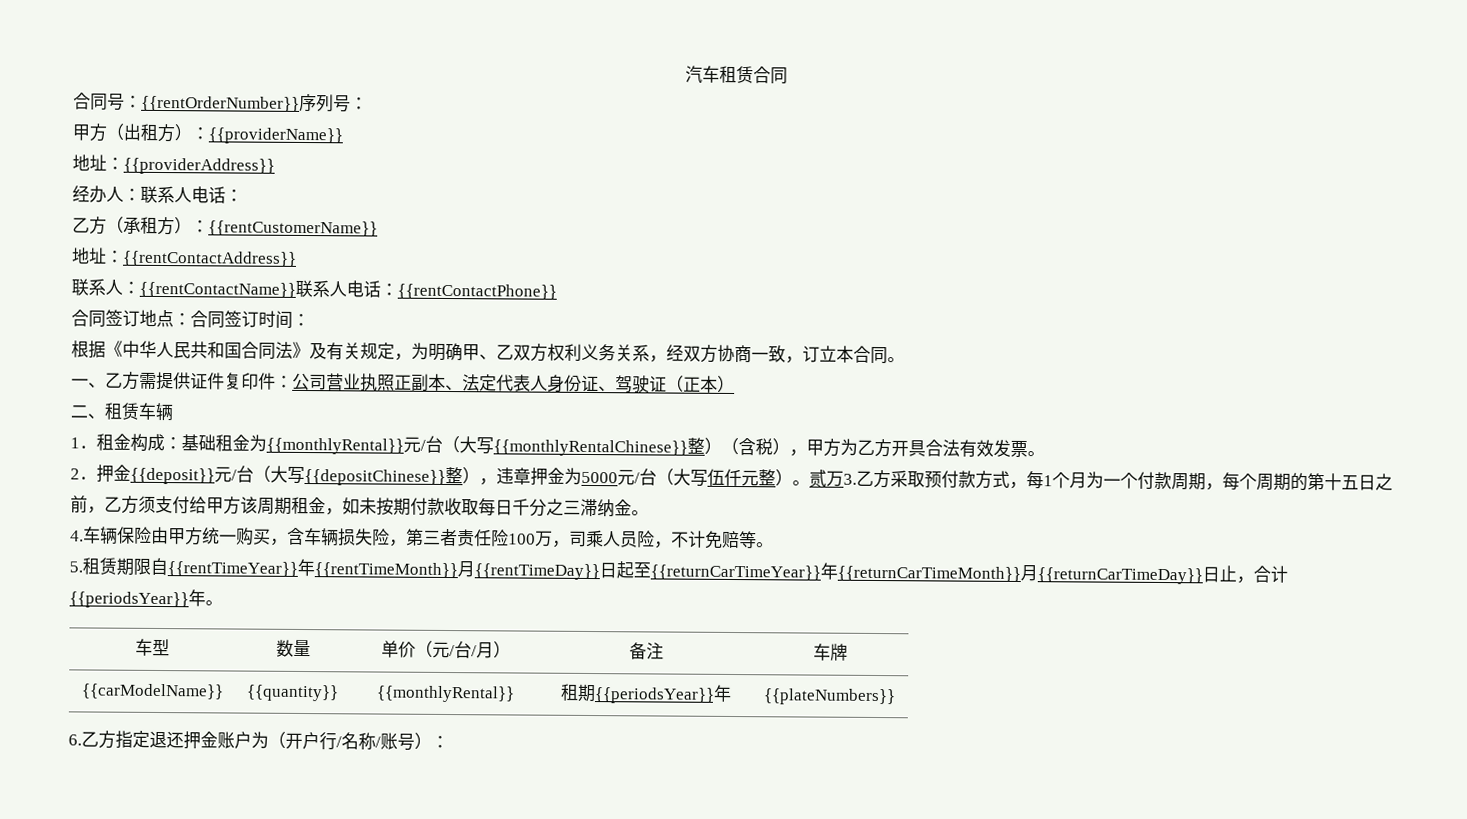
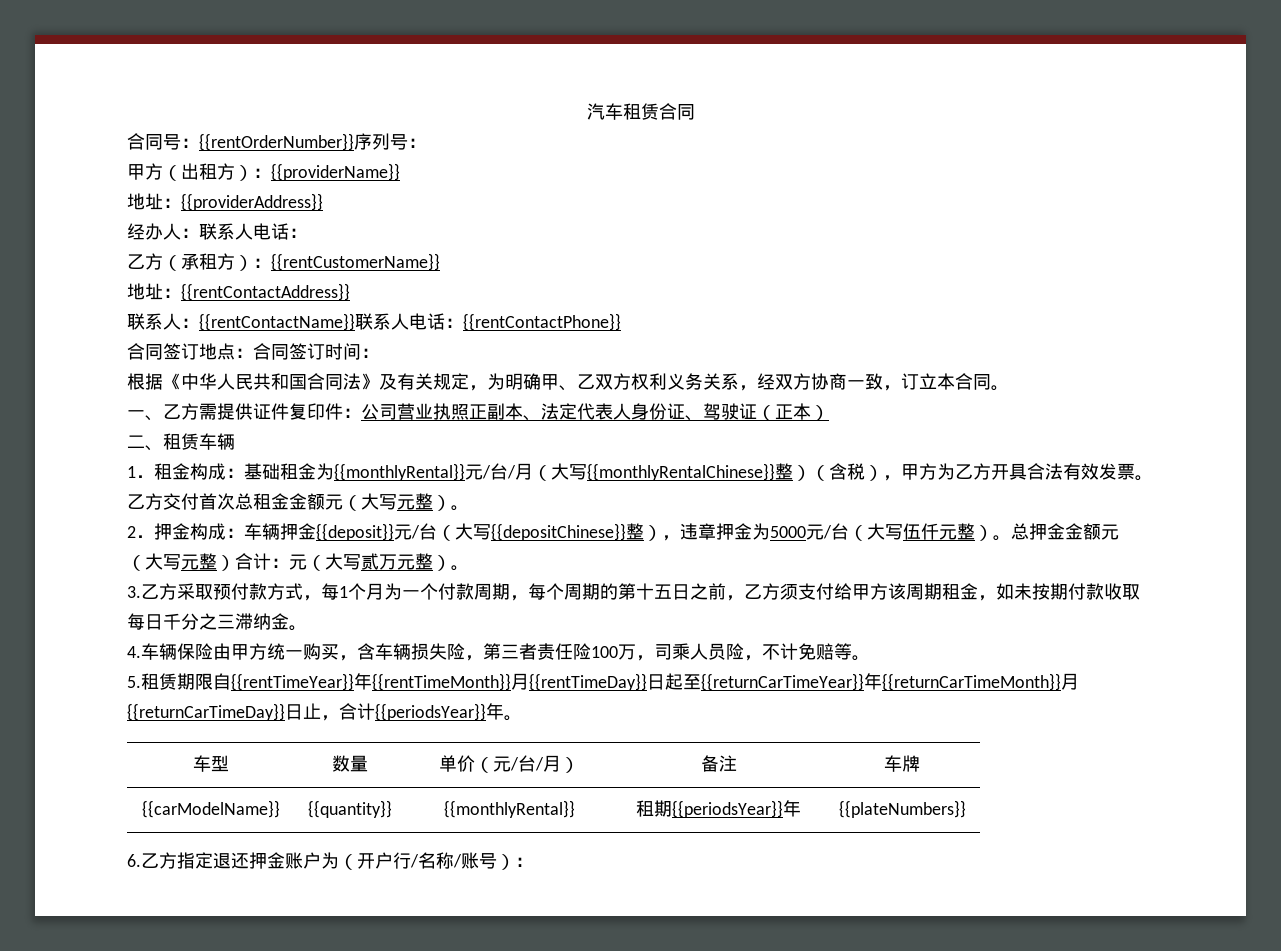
(443, 444) none -> [507,463,533,480] /月
(1045, 454) none -> [127,493,469,511] 乙方交付首次总租金金额元（大写元整）。
(131, 473) none -> [190,523,316,540] 构成：车辆押金
[809,469,844,488] 贰万 -> [1011,523,1119,540] [127,553,469,571] 总押金金额元（大写元整）合计：元（大写贰万元整）。 //

